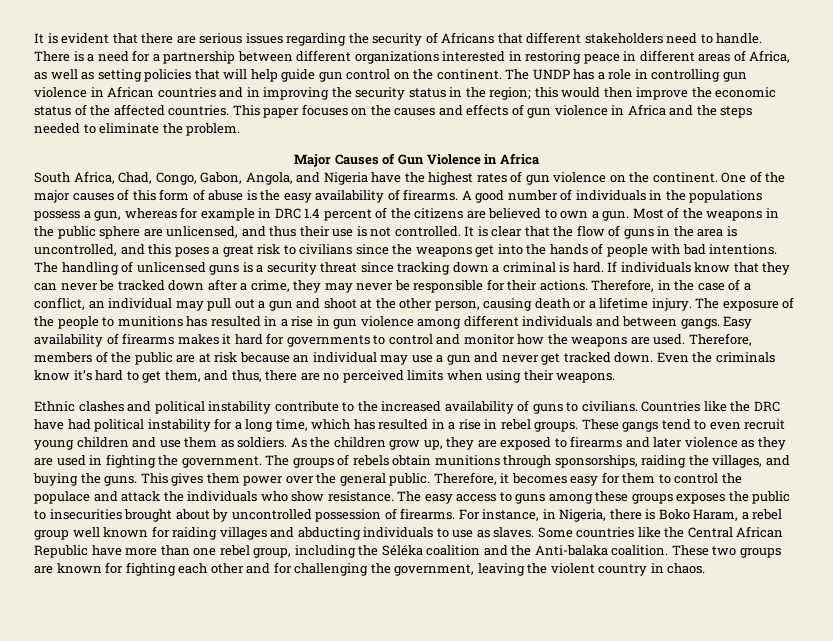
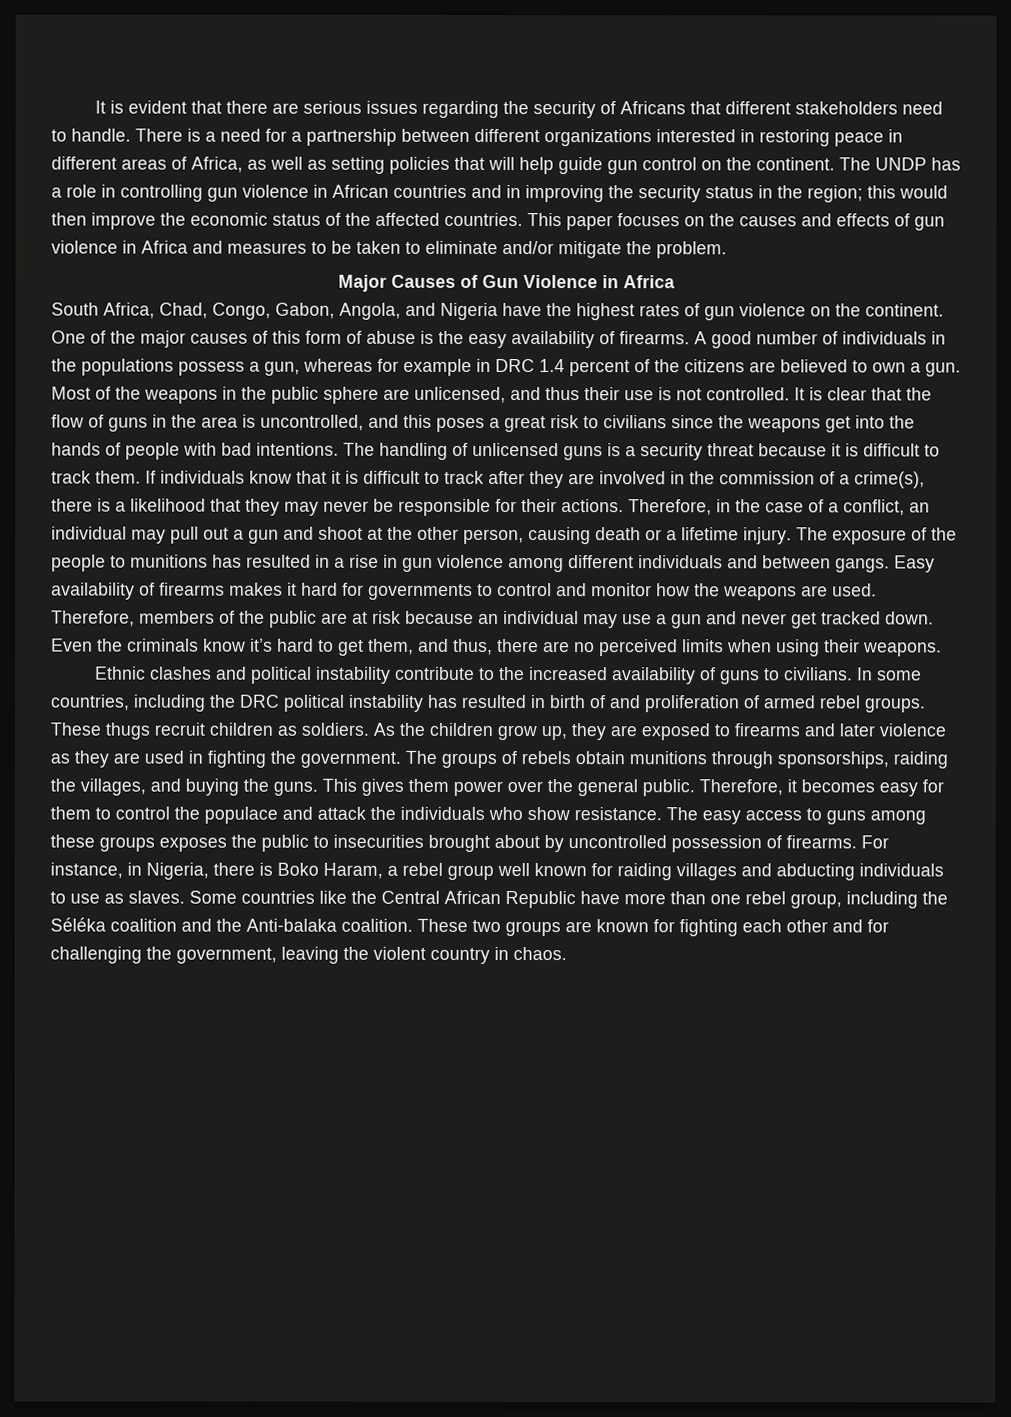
[696,105,753,118] [34,123,160,134] the steps needed to eliminate -> [227,240,622,259] measures to be taken to eliminate and/or mitigate
[360,261,791,275] [34,279,290,292] since tracking down a criminal is hard. If individuals know that they can never be tracked down after a crime, -> [758,443,940,457] [51,470,925,489] [51,498,241,512] because it is difficult to track them. If individuals know that it is difficult to track after they are involved in the commission of a crime(s), there is a likelihood that
[641,401,780,412] [34,418,786,432] [34,437,218,450] Countries like the DRC have had political instability for a long time, which has resulted in a rise in rebel groups. These gangs tend to even recruit young children and use them -> [857,667,923,681] [50,694,926,713] [50,722,273,740] In some countries, including the DRC political instability has resulted in birth of and proliferation of armed rebel groups. These thugs recruit children

